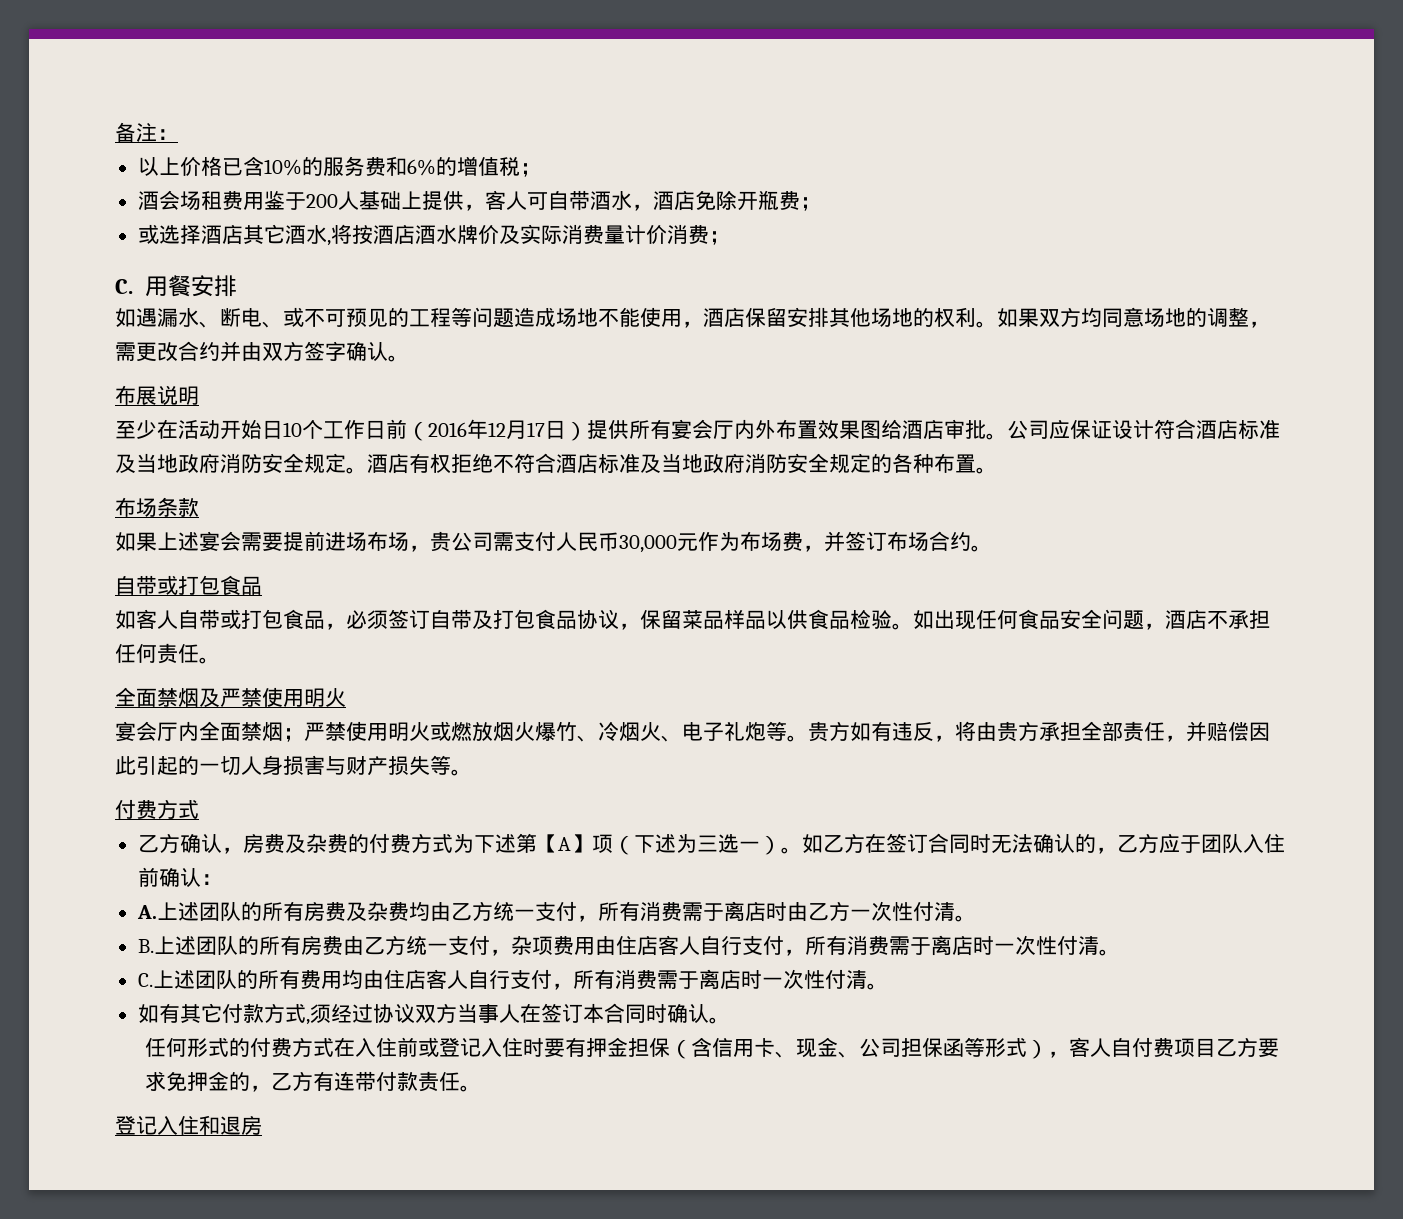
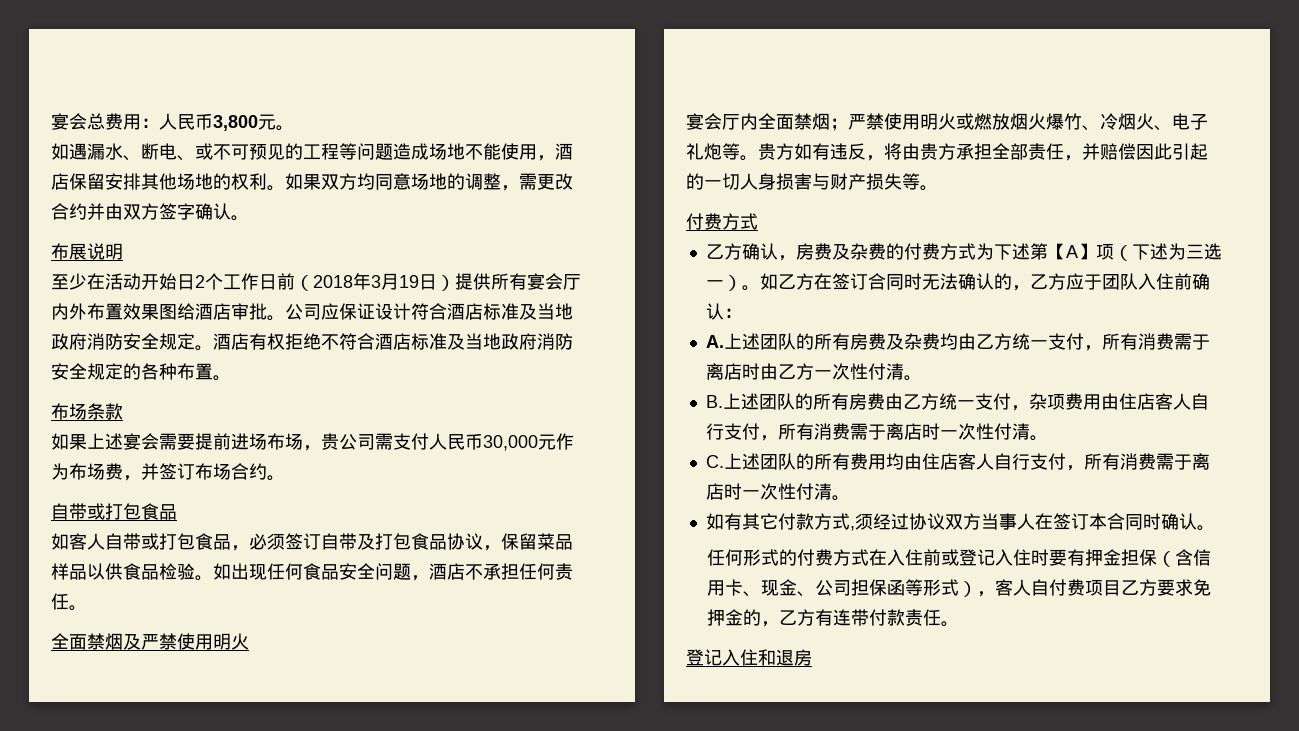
[115,122,178,142] [137,156,541,177] [137,190,821,211] [137,224,730,246] [115,275,237,297] 备注： // 以上价格已含10%的服务费和6%的增值税； // 酒会场租费用鉴于200人基础上提供，客人可自带酒水，酒店免除开瓶费； // 或选择酒店其它酒水,将按酒店酒水牌价及实际消费量计价消费； // C.用餐安排 -> [51,113,294,131] 宴会总费用：人民币3,800元。
[283,422,302,437] 10 -> [195,275,205,288] 2
[428,419,545,439] 2016年12月17 -> [313,273,419,290] 2018年3月19

